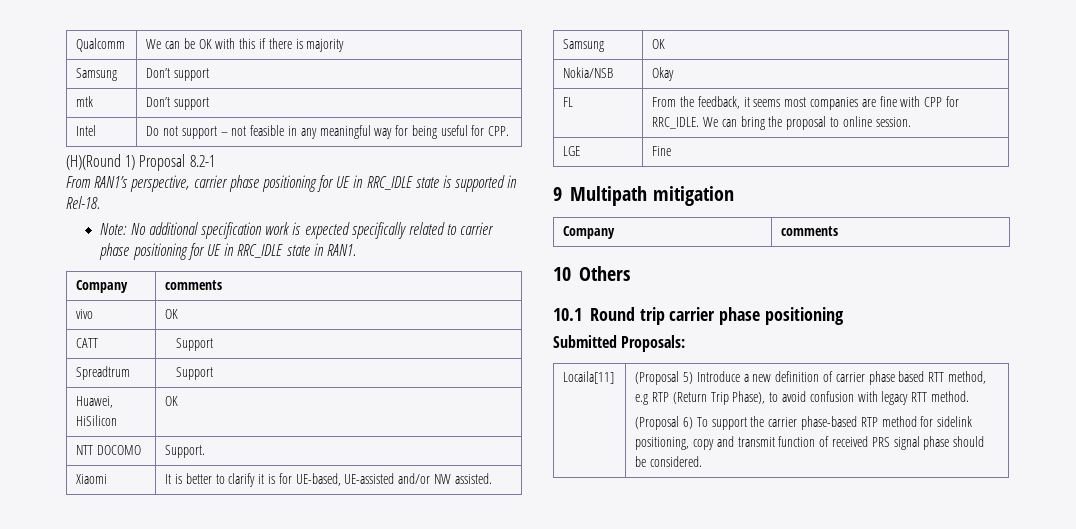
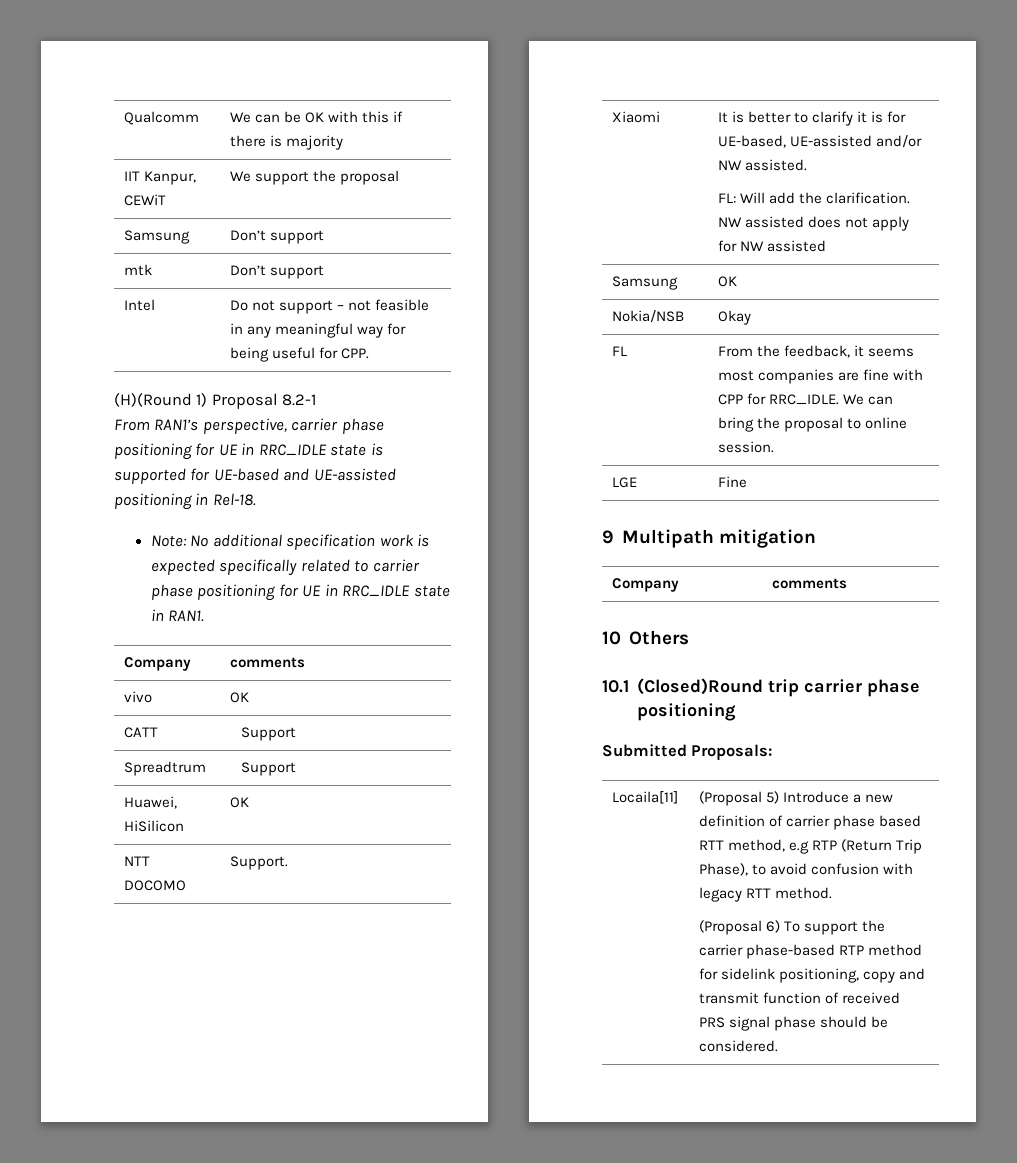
(345, 45) none -> [124,171,197,185] [124,194,167,206] [230,170,400,185] // IIT Kanpur, CEWiT | We support the proposal
(506, 183) none -> [190,468,396,481] [114,493,192,510] for UE-based and UE-assisted positioning
(492, 478) none -> [718,192,911,204] [718,216,910,231] [718,240,827,252] // FL: Will add the clarification. NW assisted does not apply for NW assisted
[589,307,635,321] Round -> [637,678,764,695] (Closed)Round

